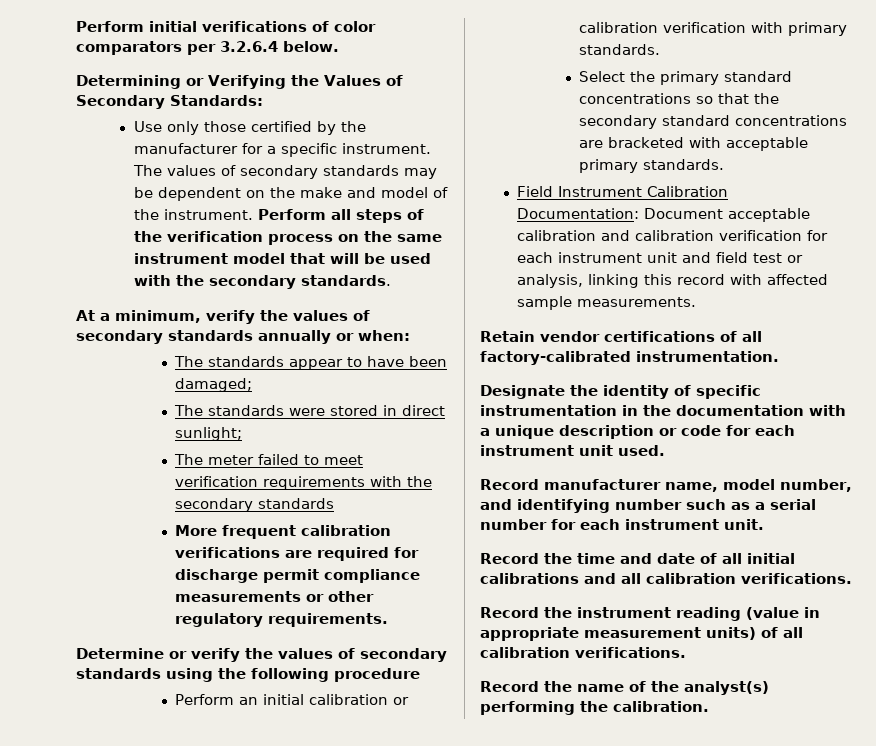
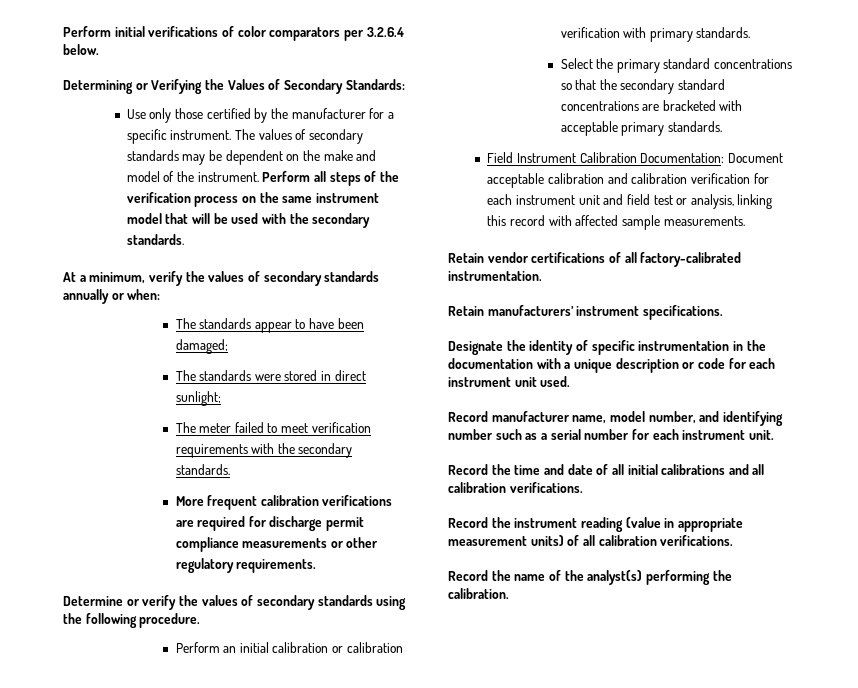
[258,498,335,509] standards -> [175,464,230,475] standards.
[334,668,420,682] procedure -> [139,613,201,628] procedure.
(779, 356) none -> [448,305,723,320] // Retain manufacturers’ instrument specifications.

